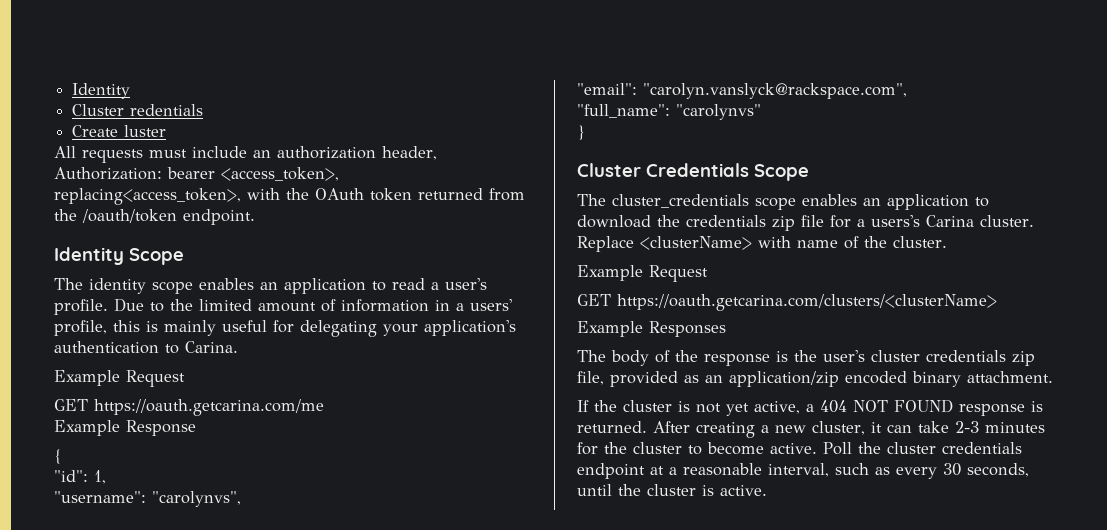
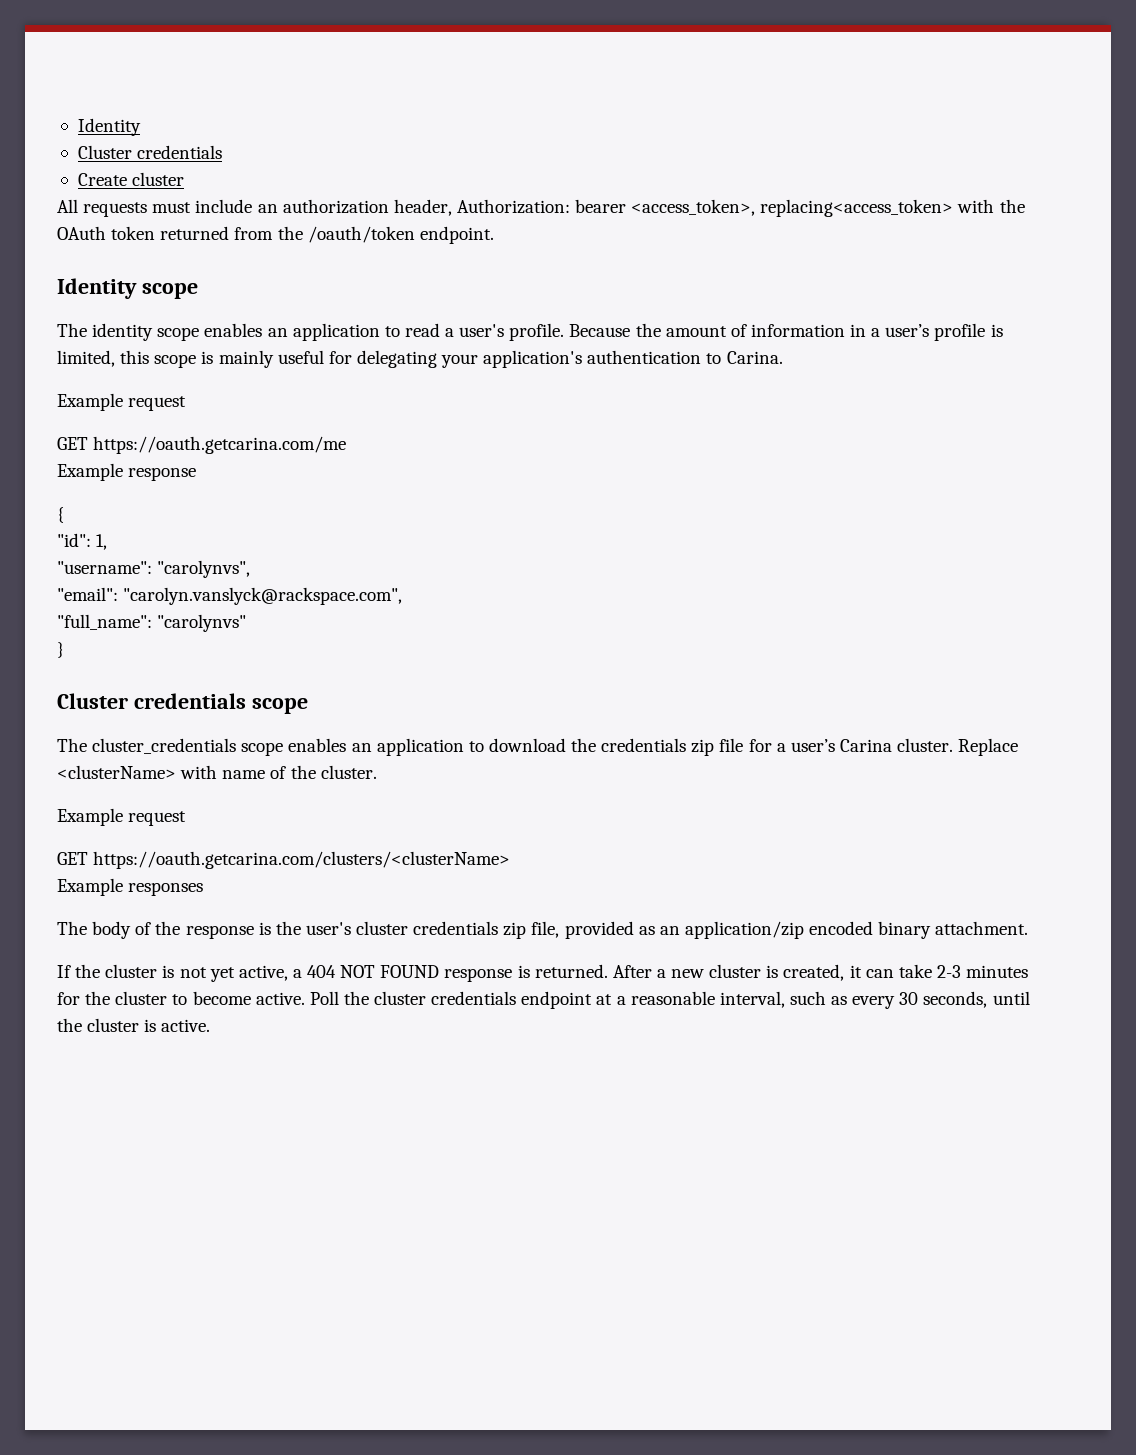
[130,104,204,116] redentials -> [137,145,223,159] credentials
[124,125,167,137] luster -> [132,172,185,186] cluster
[54,188,241,205] replacing<access_token>, -> [760,199,954,217] replacing<access_token>
[129,248,184,265] Scope -> [141,283,198,299] scope
[114,298,252,312] Due to the limited -> [569,323,661,337] Because the
[470,299,512,311] [54,320,140,336] users' profile, this -> [885,323,1003,341] [57,350,197,368] user’s profile is limited, this scope
[126,370,185,387] Request -> [128,396,187,411] request
[126,420,196,436] Response -> [128,467,197,481] response
[646,163,809,181] Credentials Scope -> [133,693,308,714] credentials scope
[871,215,920,227] users's -> [790,739,835,752] user’s
[649,265,708,282] Request -> [128,811,187,826] request
[649,321,726,337] Responses -> [128,882,204,896] responses
[696,422,755,438] creating -> (652, 971) none
[812,421,865,435] cluster, -> [709,964,845,981] cluster is created,

